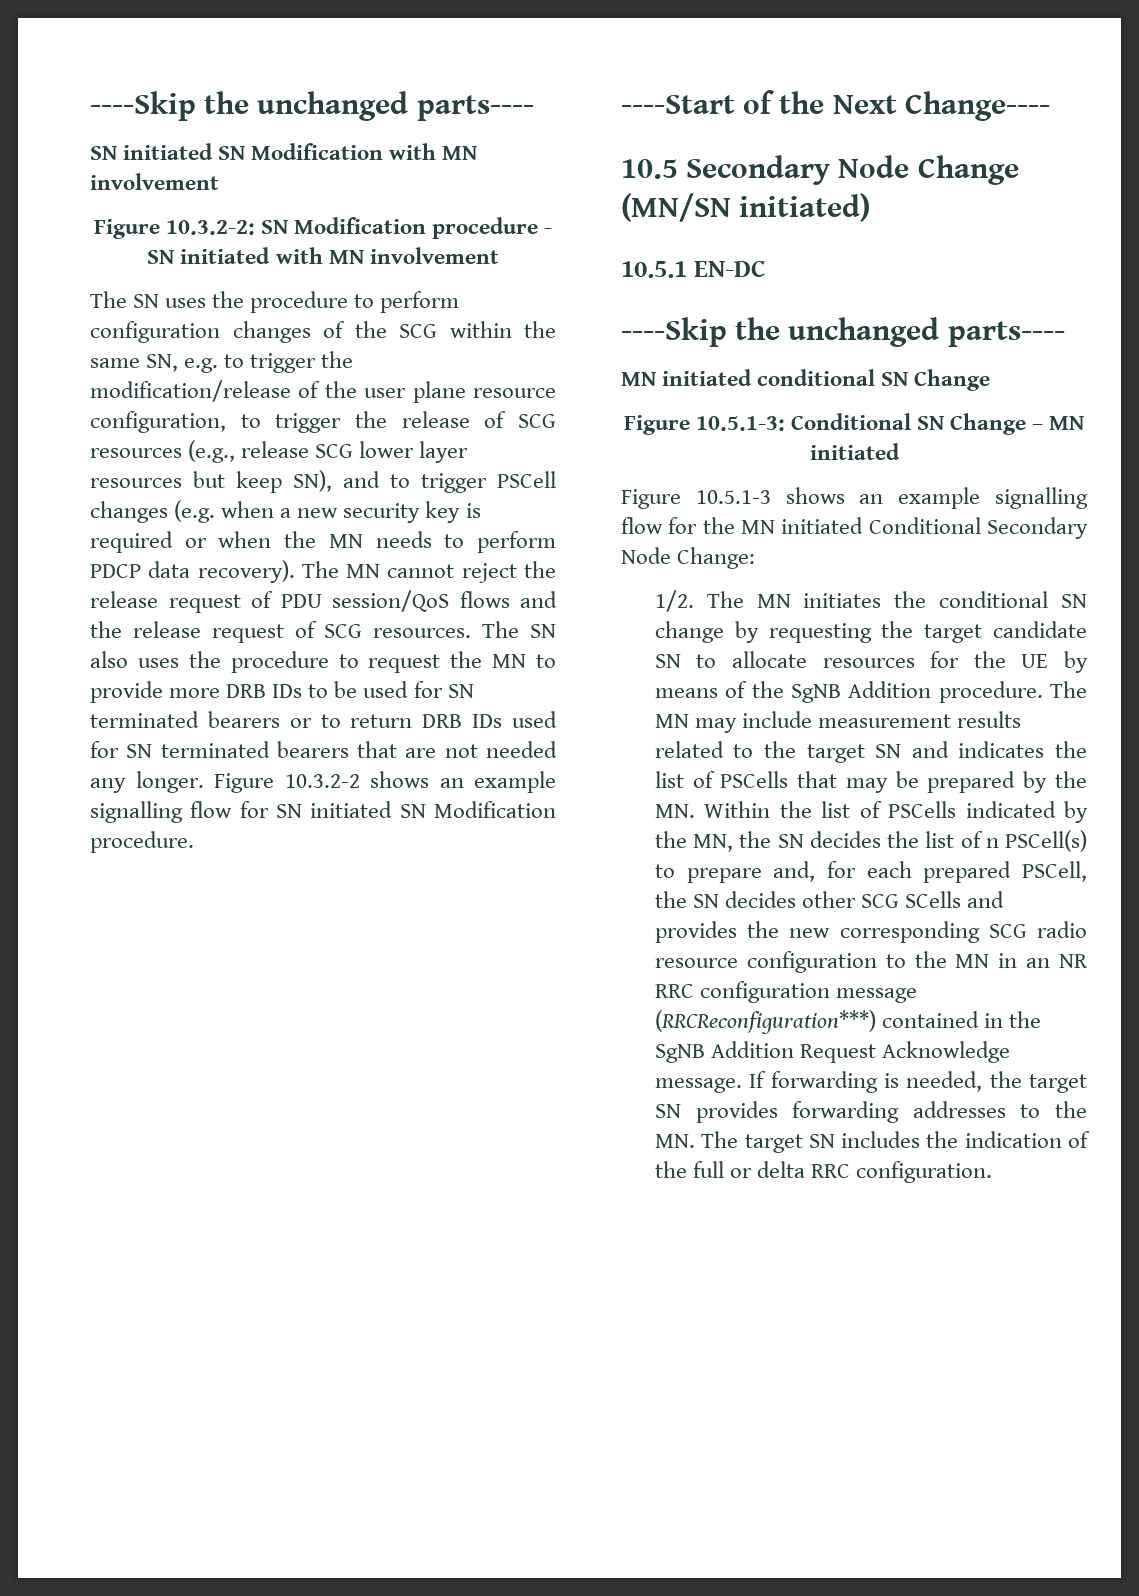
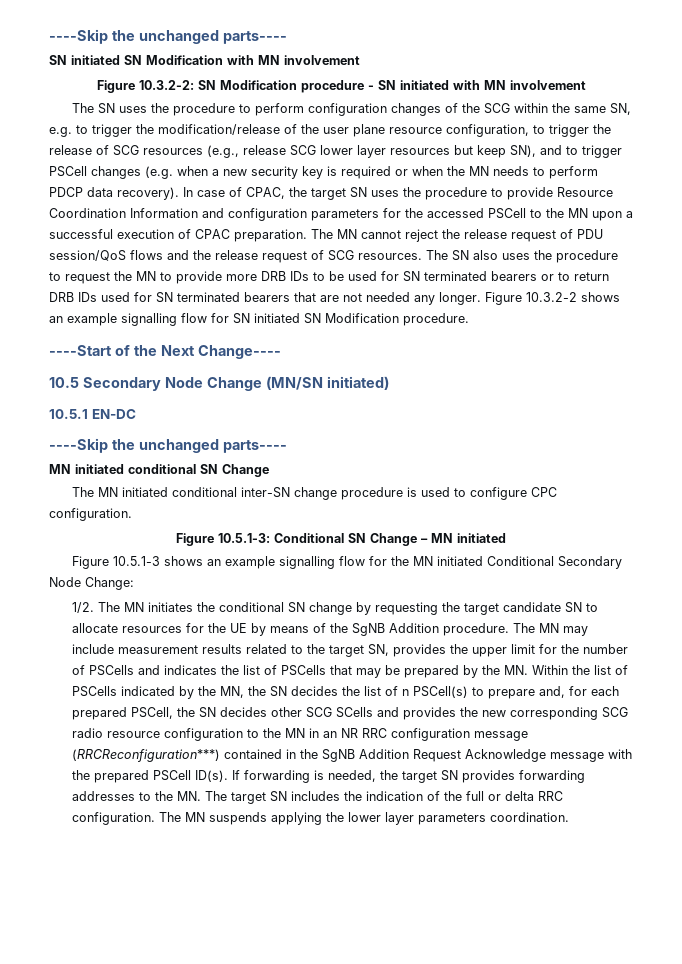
(295, 571) none -> [183,187,613,200] [49,208,633,221] [49,229,307,242] In case of CPAC, the target SN uses the procedure to provide Resource Coordination Information and configuration parameters for the accessed PSCell to the MN upon a successful execution of CPAC preparation.
(991, 380) none -> [71,487,557,500] [49,508,132,521] // The MN initiated conditional inter-SN change procedure is used to configure CPC configuration.
[875,744,902,758] SN -> [368,644,629,657] [72,665,135,676] SN, provides the upper limit for the number of PSCells
[654,1078,742,1093] message. -> [550,749,633,762] [72,770,229,783] message with the prepared PSCell ID(s).
(993, 1172) none -> [159,812,570,825] The MN suspends applying the lower layer parameters coordination.

